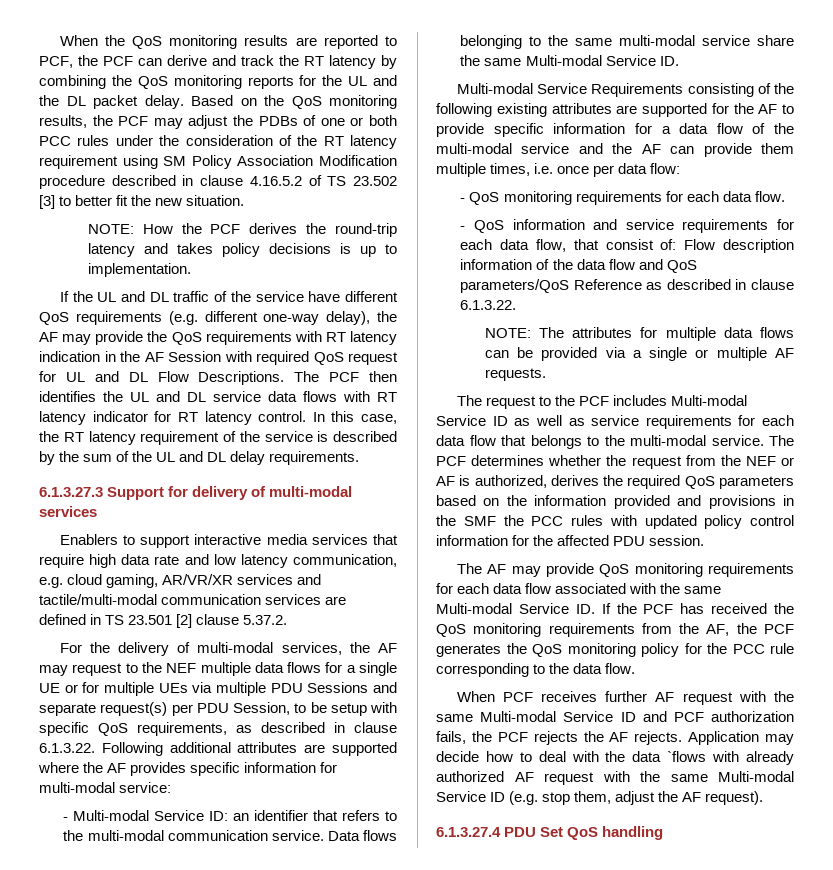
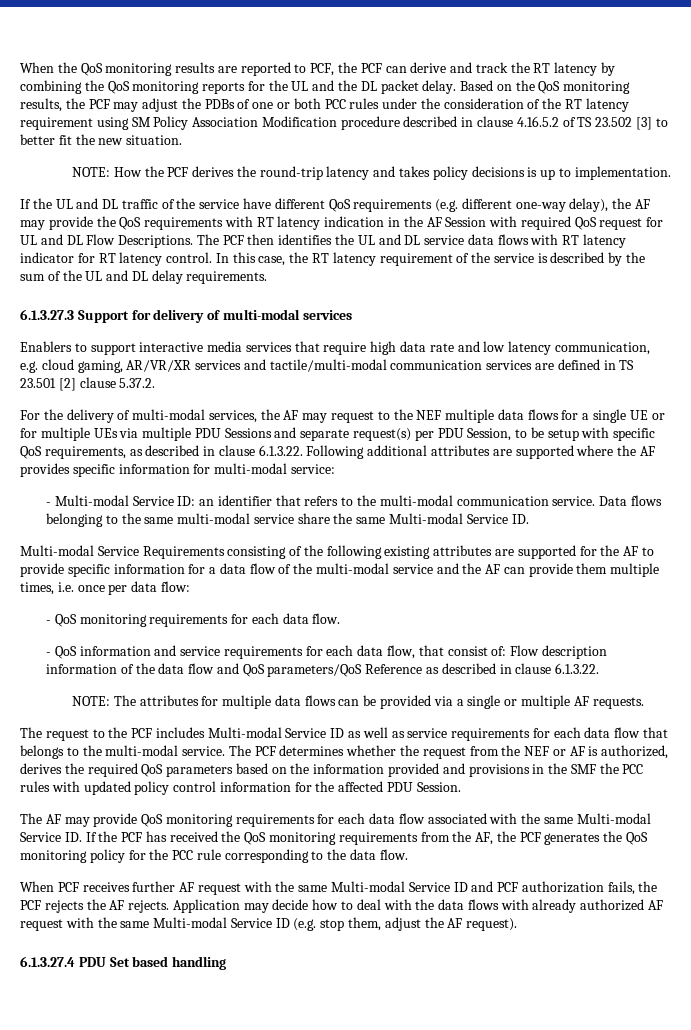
[649,535,705,546] session. -> [416,782,461,792] Session.
[667,751,707,762] `flows -> [467,899,499,910] flows
[567,827,599,840] QoS -> [132,956,169,967] based

